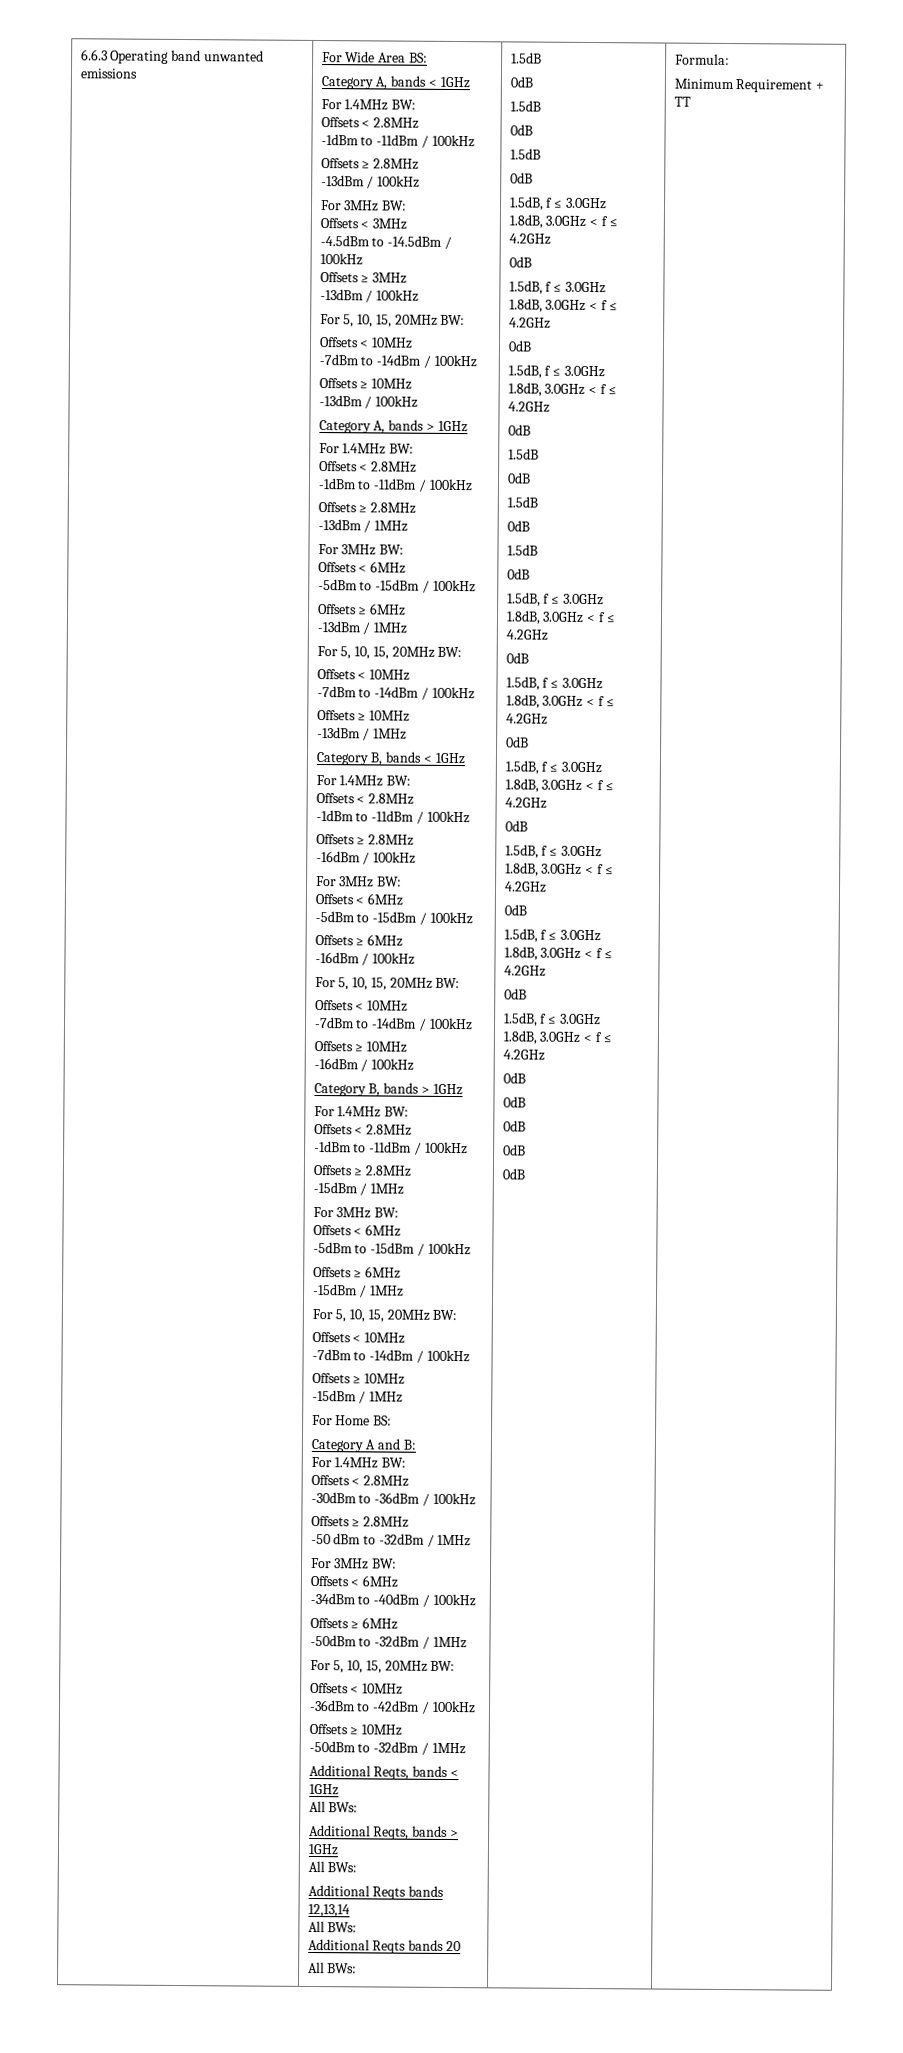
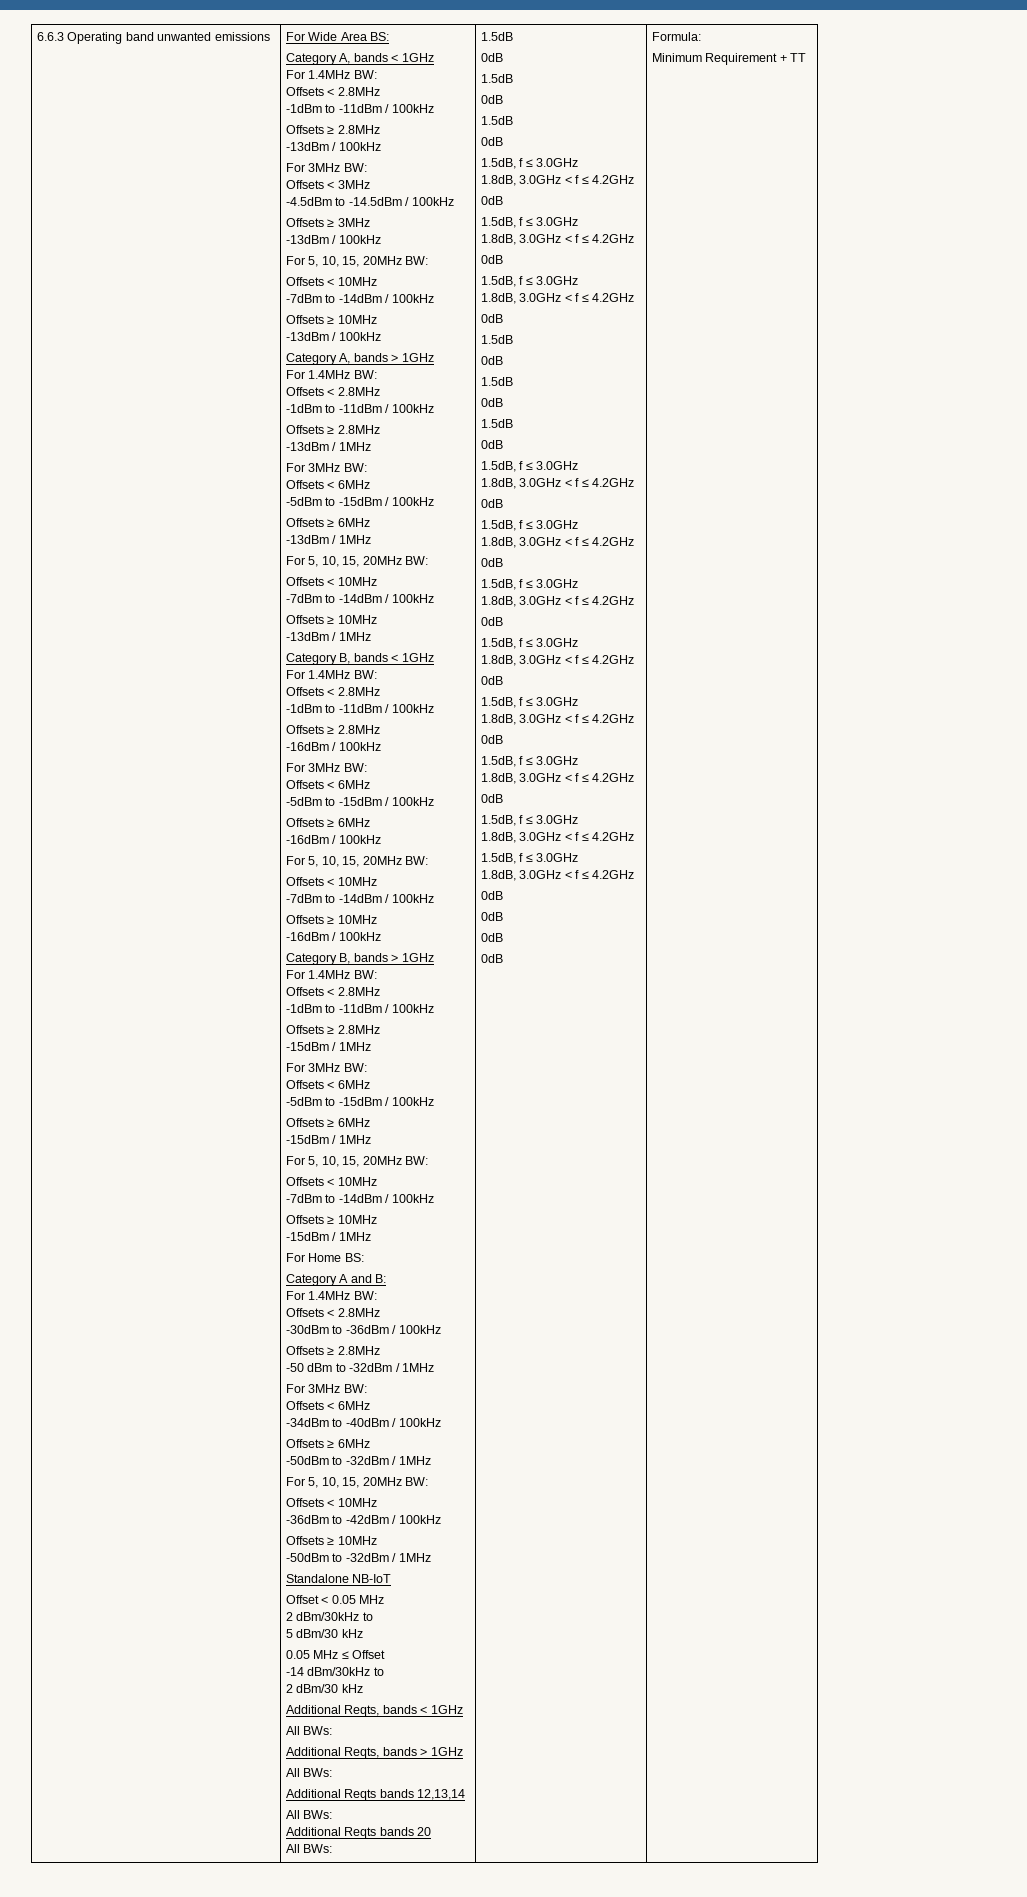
(466, 1748) none -> [286,1574,392,1583] [286,1595,385,1604] [286,1612,373,1621] [286,1629,363,1638] [286,1650,386,1659] [286,1667,384,1676] [286,1684,363,1693] // Standalone NB-IoT // Offset < 0.05 MHz // 2 dBm/30kHz to // 5 dBm/30 kHz // 0.05 MHz ≤ Offset // -14 dBm/30kHz to // 2 dBm/30 kHz
(526, 1078) none -> [481,815,579,826] [481,832,634,843] [481,853,579,864] [481,870,634,881] // 1.5dB, f ≤ 3.0GHz // 1.8dB, 3.0GHz < f ≤ 4.2GHz // 1.5dB, f ≤ 3.0GHz // 1.8dB, 3.0GHz < f ≤ 4.2GHz

